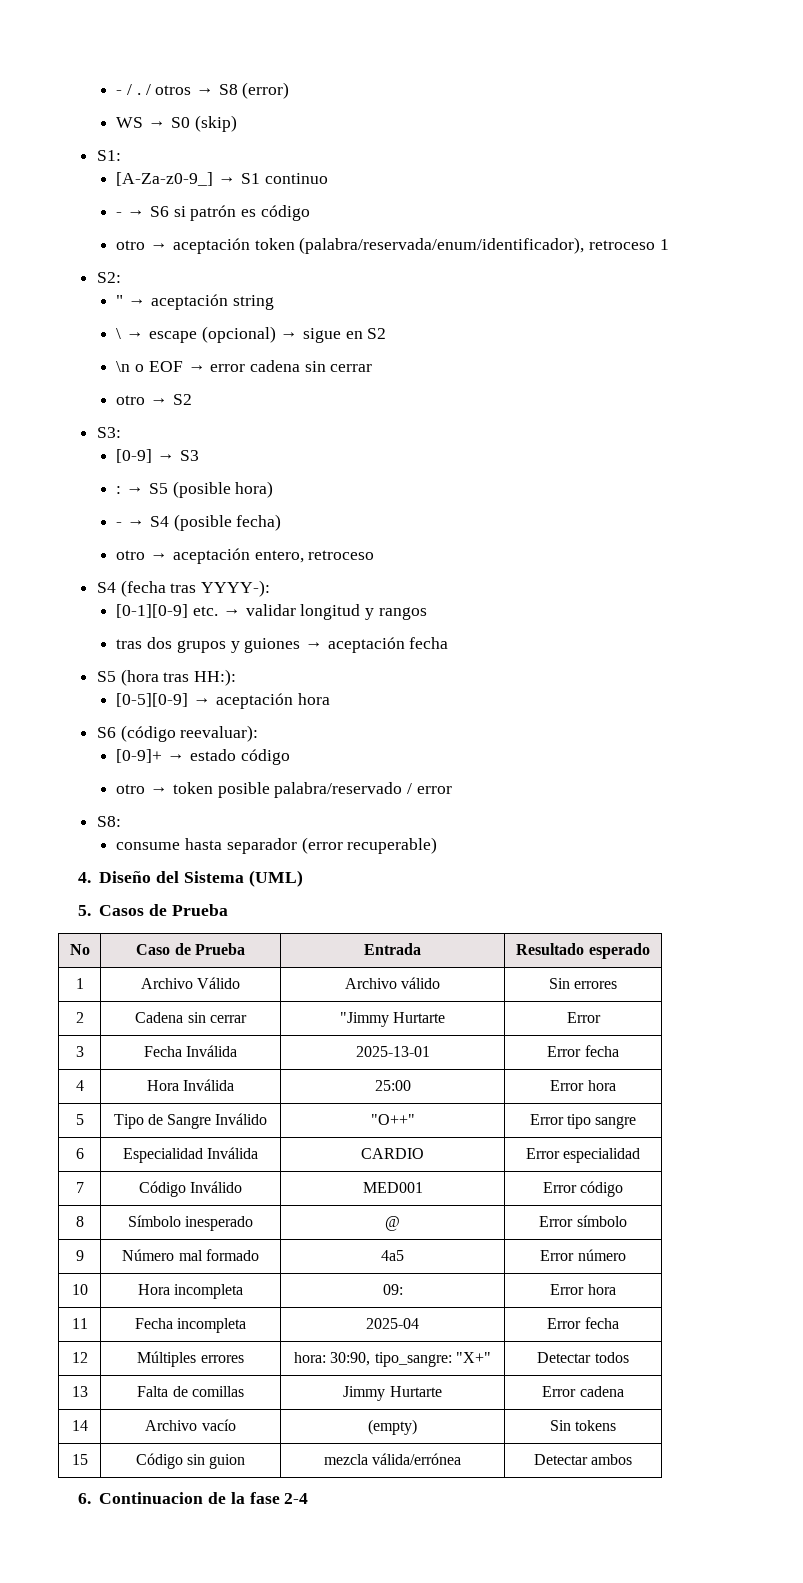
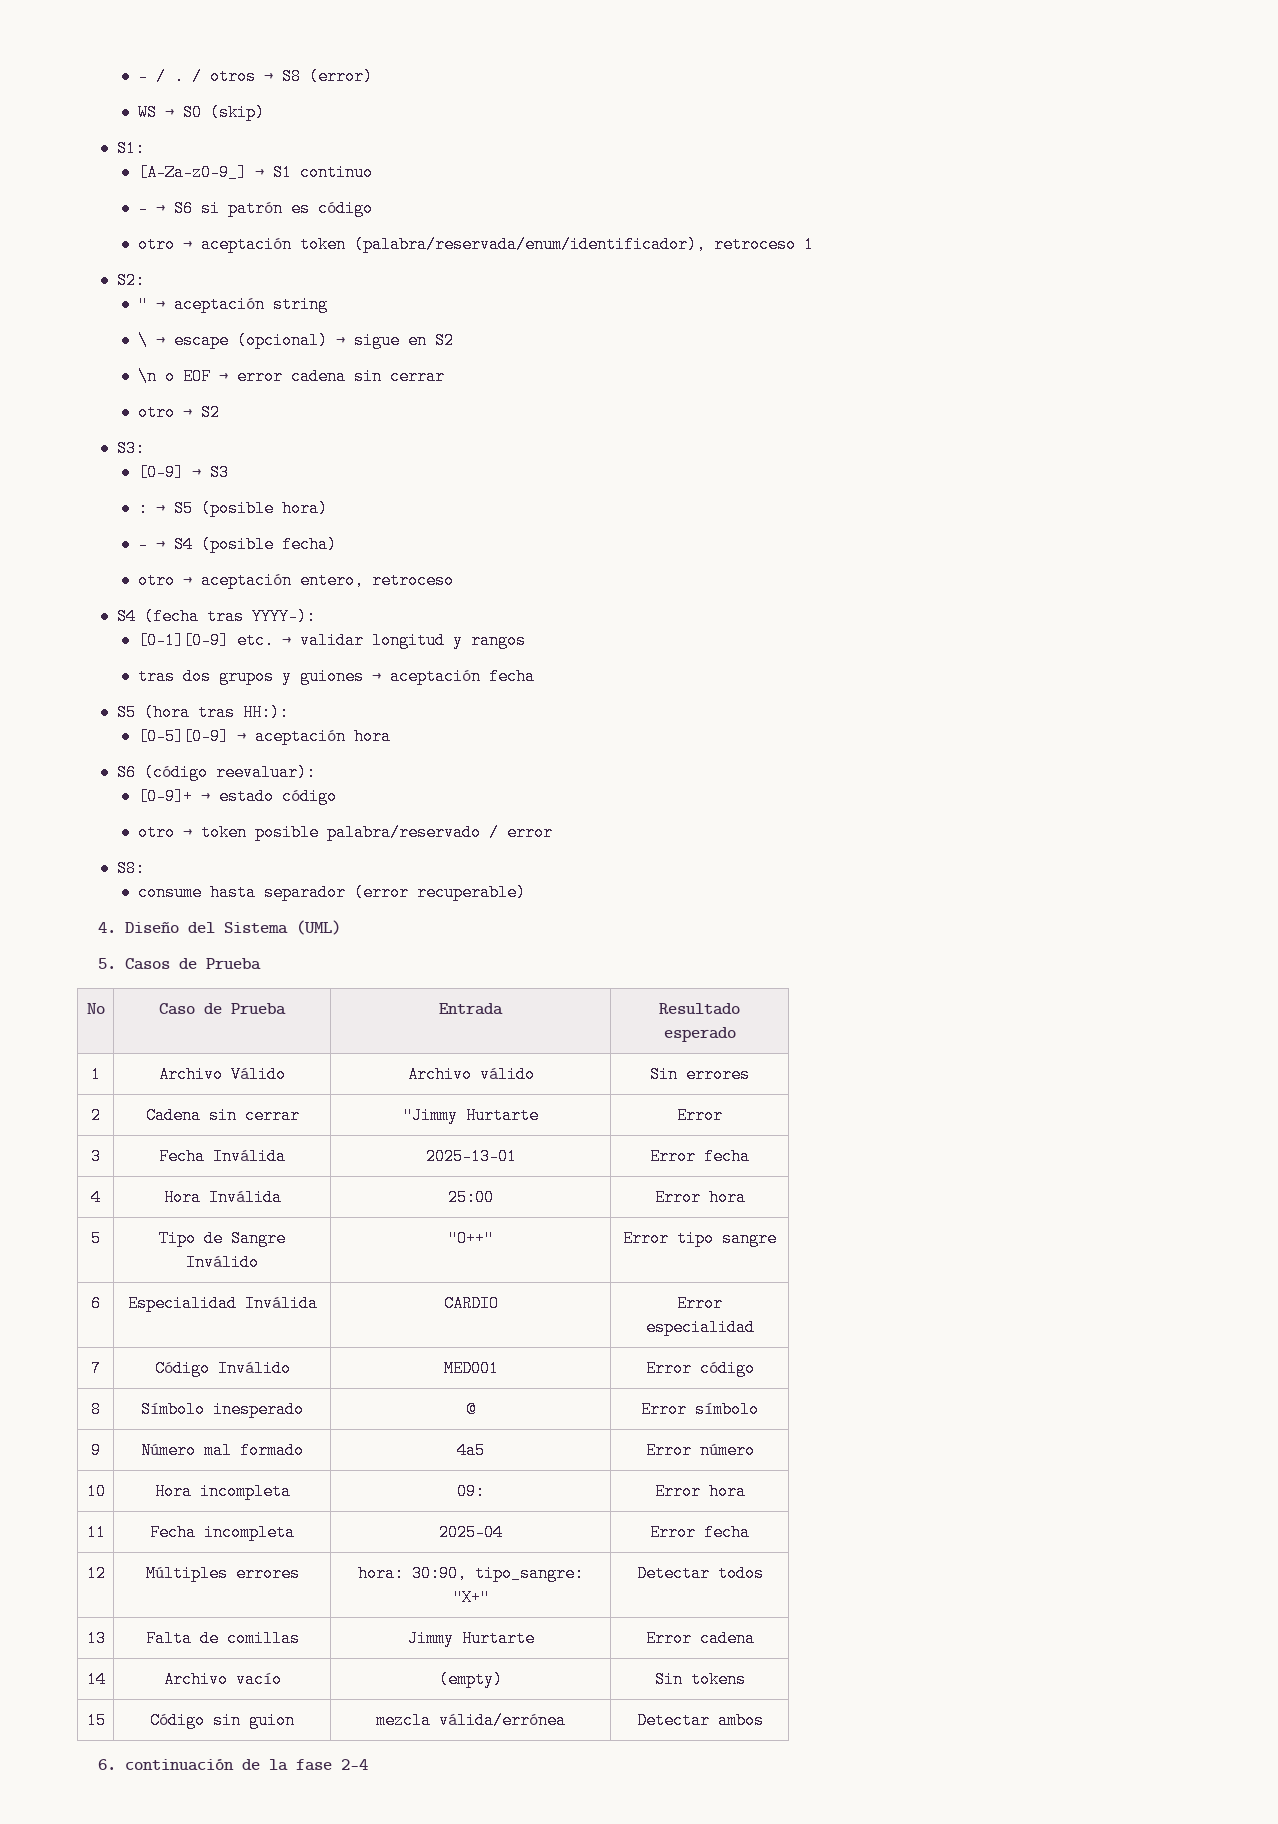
[99,1492,204,1504] Continuacion -> [124,1759,234,1771] continuación

